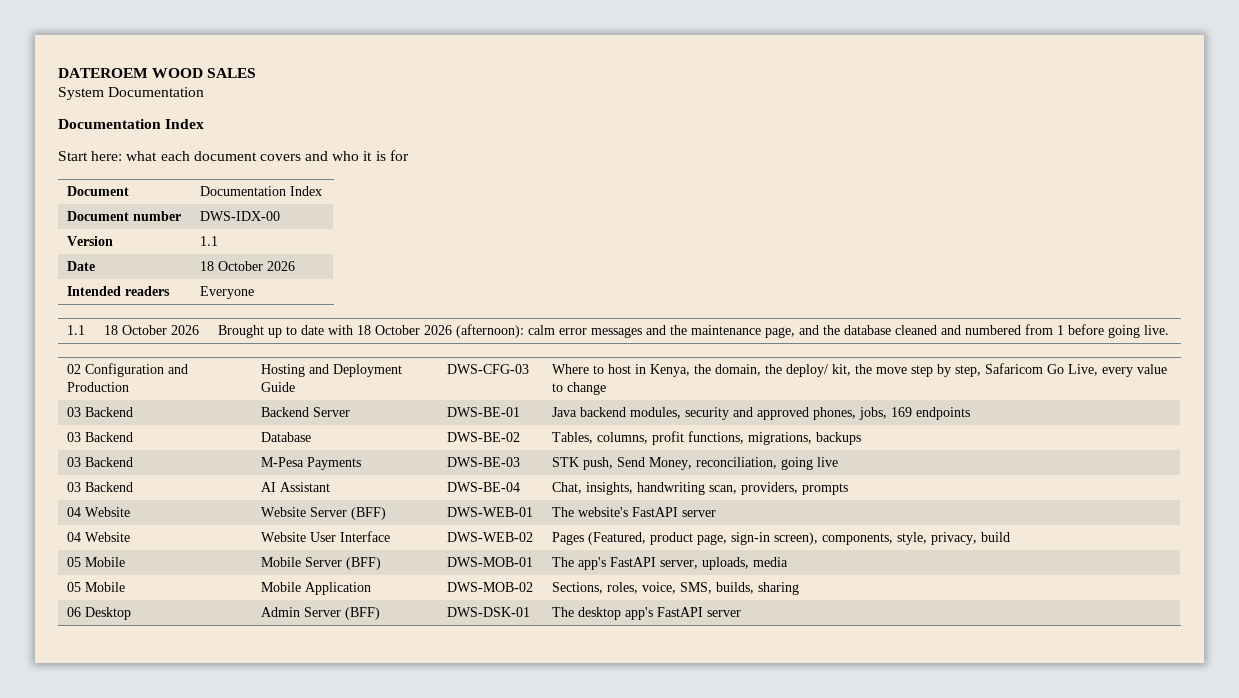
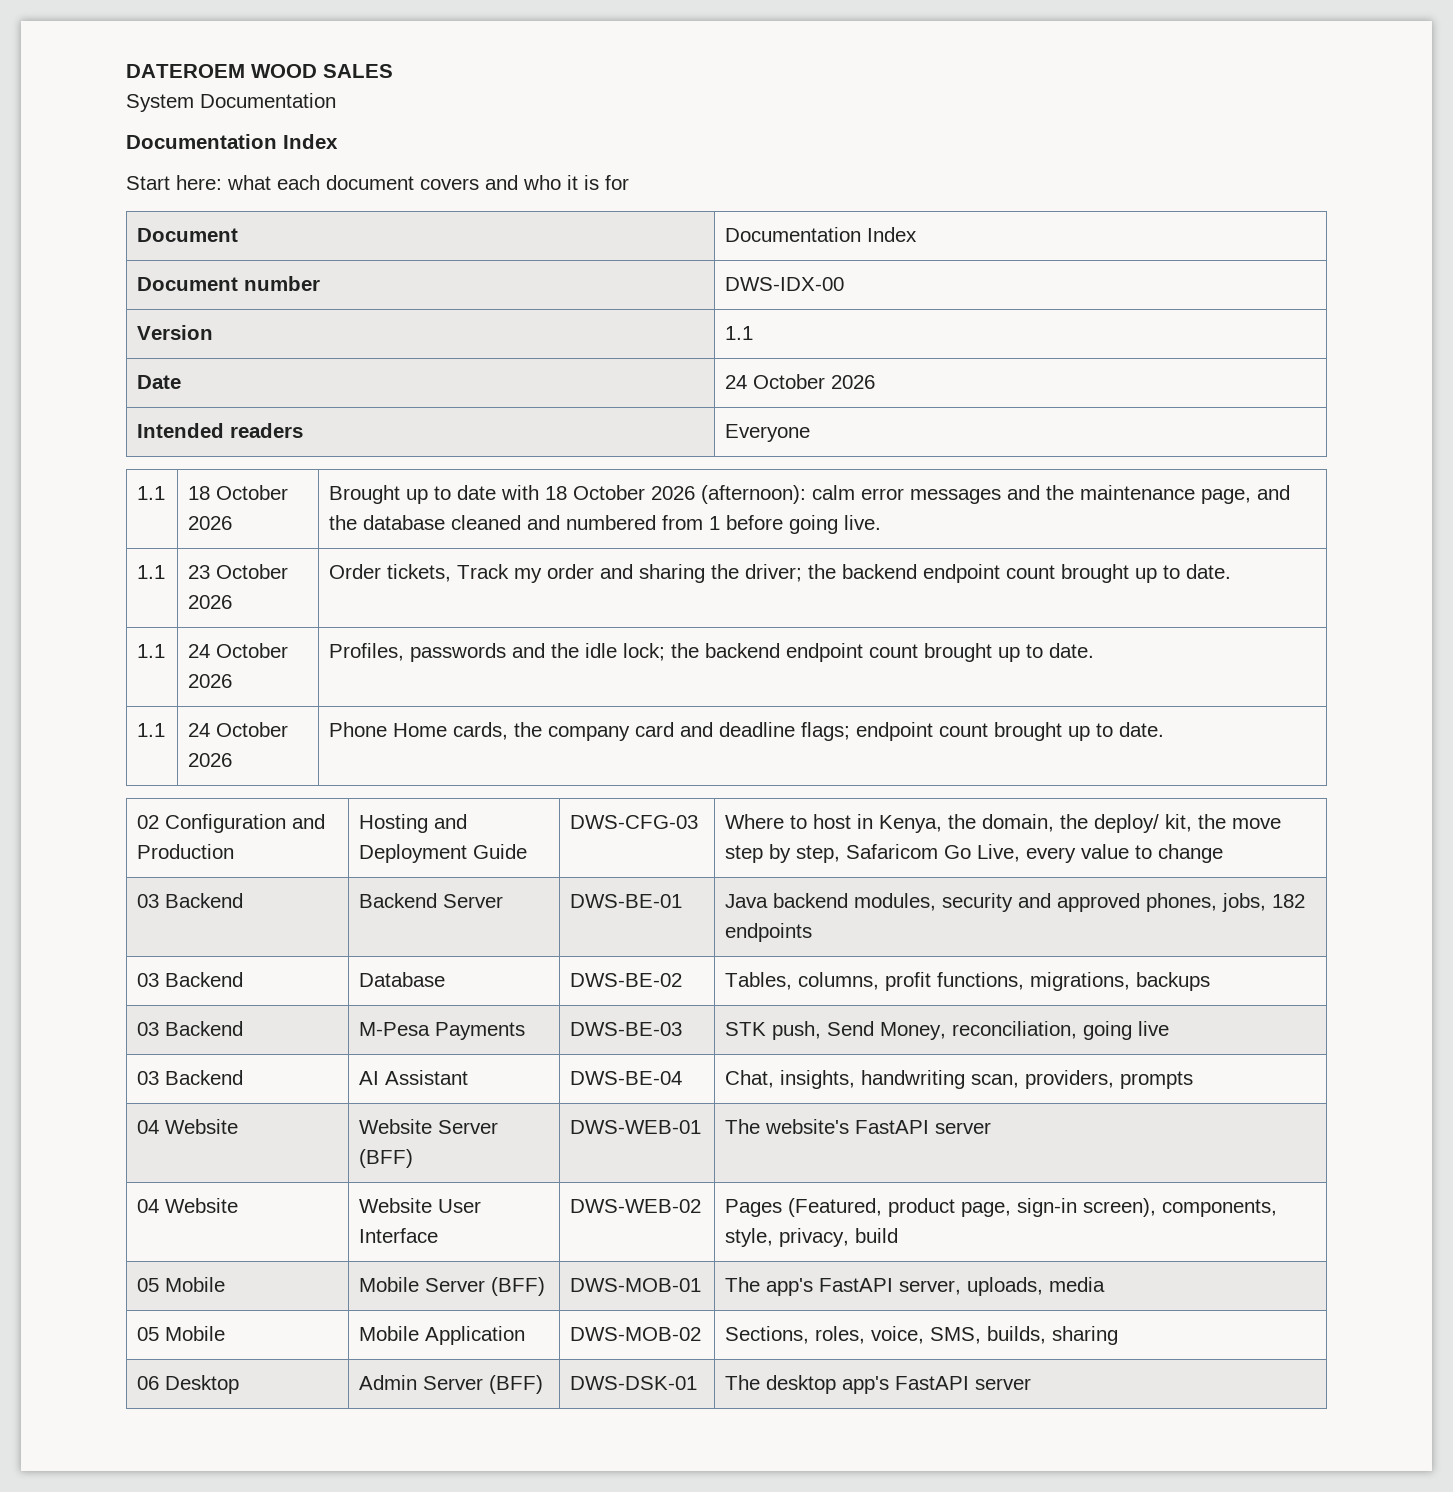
[200,261,215,271] 18 -> [725,375,748,389] 24
(1170, 330) none -> [137,565,166,579] [188,564,289,579] [188,595,233,609] [329,564,1232,583] [137,644,166,658] [188,643,289,658] [188,674,233,688] [329,643,1095,662] [137,723,166,737] [188,722,289,737] [188,753,233,767] [329,722,1165,741] // 1.1 | 23 October 2026 | Order tickets, Track my order and sharing the driver; the backend endpoint count brought up to date. // 1.1 | 24 October 2026 | Profiles, passwords and the idle lock; the backend endpoint count brought up to date. // 1.1 | 24 October 2026 | Phone Home cards, the company card and deadline flags; endpoint count brought up to date.
[891,407,913,417] 169 -> [1272,894,1306,908] 182

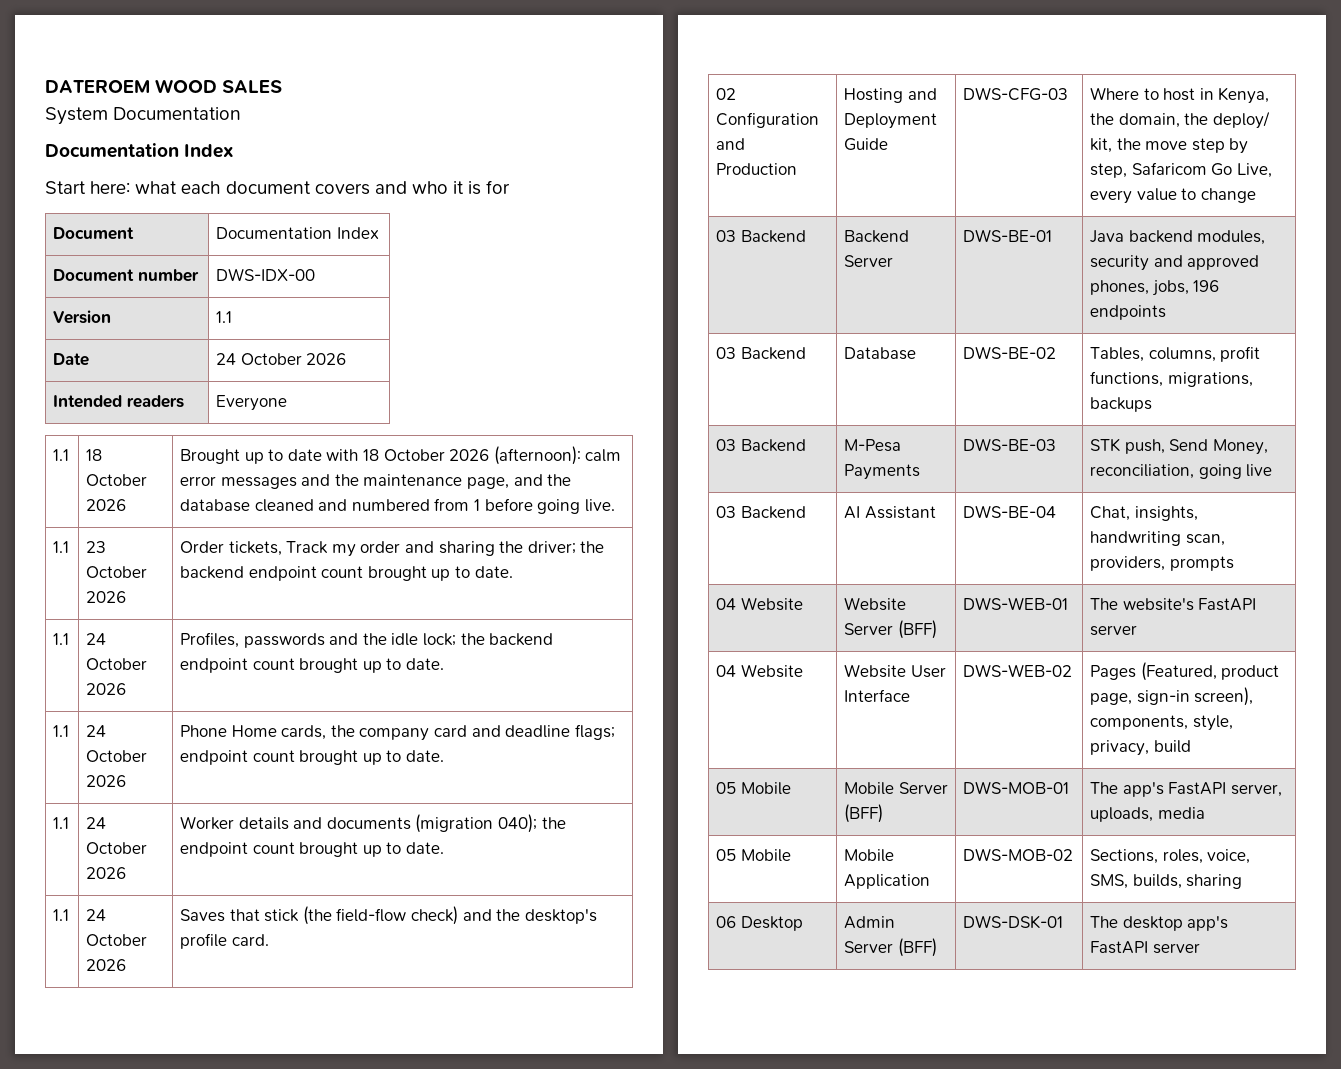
(1165, 729) none -> [53,817,70,829] [86,817,107,829] [86,842,148,854] [86,867,127,879] [180,814,566,833] [180,842,445,857] [53,909,70,921] [86,909,107,921] [86,934,148,946] [86,959,127,971] [180,906,597,925] [180,933,269,949] // 1.1 | 24 October 2026 | Worker details and documents (migration 040); the endpoint count brought up to date. // 1.1 | 24 October 2026 | Saves that stick (the field-flow check) and the desktop's profile card.
[1272,894,1306,908] 182 -> [1193,280,1220,292] 196

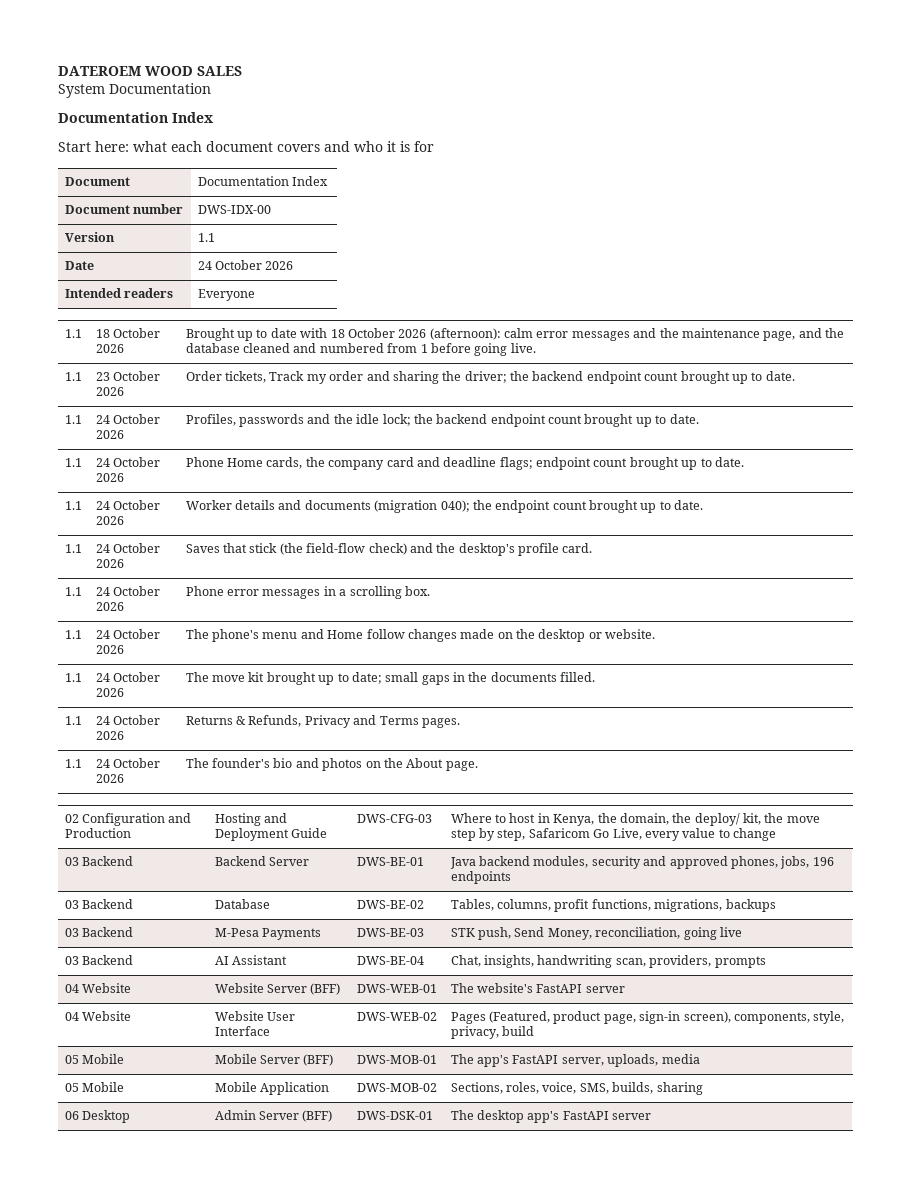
(269, 940) none -> [64,587,82,596] [95,586,161,596] [95,602,124,611] [185,586,430,599] [64,630,82,639] [95,629,161,639] [95,645,124,654] [185,629,656,642] [64,673,82,682] [95,672,161,682] [95,688,124,697] [185,672,596,685] [64,716,82,725] [95,715,161,725] [95,731,124,740] [185,715,460,728] [64,759,82,768] [95,758,161,768] [95,774,124,783] [185,758,478,771] // 1.1 | 24 October 2026 | Phone error messages in a scrolling box. // 1.1 | 24 October 2026 | The phone's menu and Home follow changes made on the desktop or website. // 1.1 | 24 October 2026 | The move kit brought up to date; small gaps in the documents filled. // 1.1 | 24 October 2026 | Returns & Refunds, Privacy and Terms pages. // 1.1 | 24 October 2026 | The founder's bio and photos on the About page.

